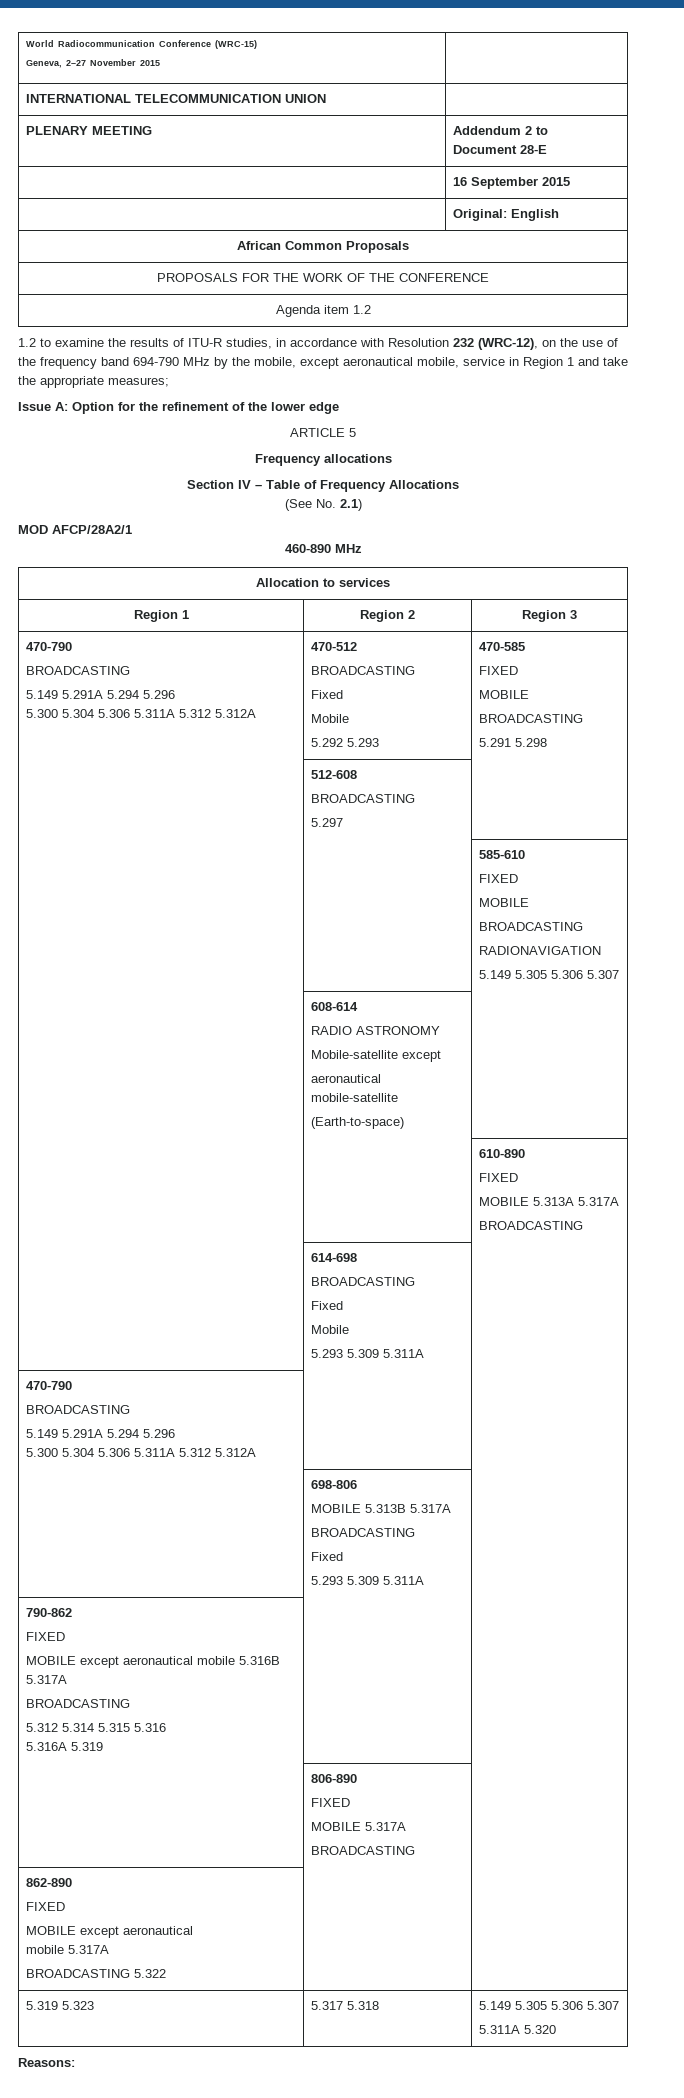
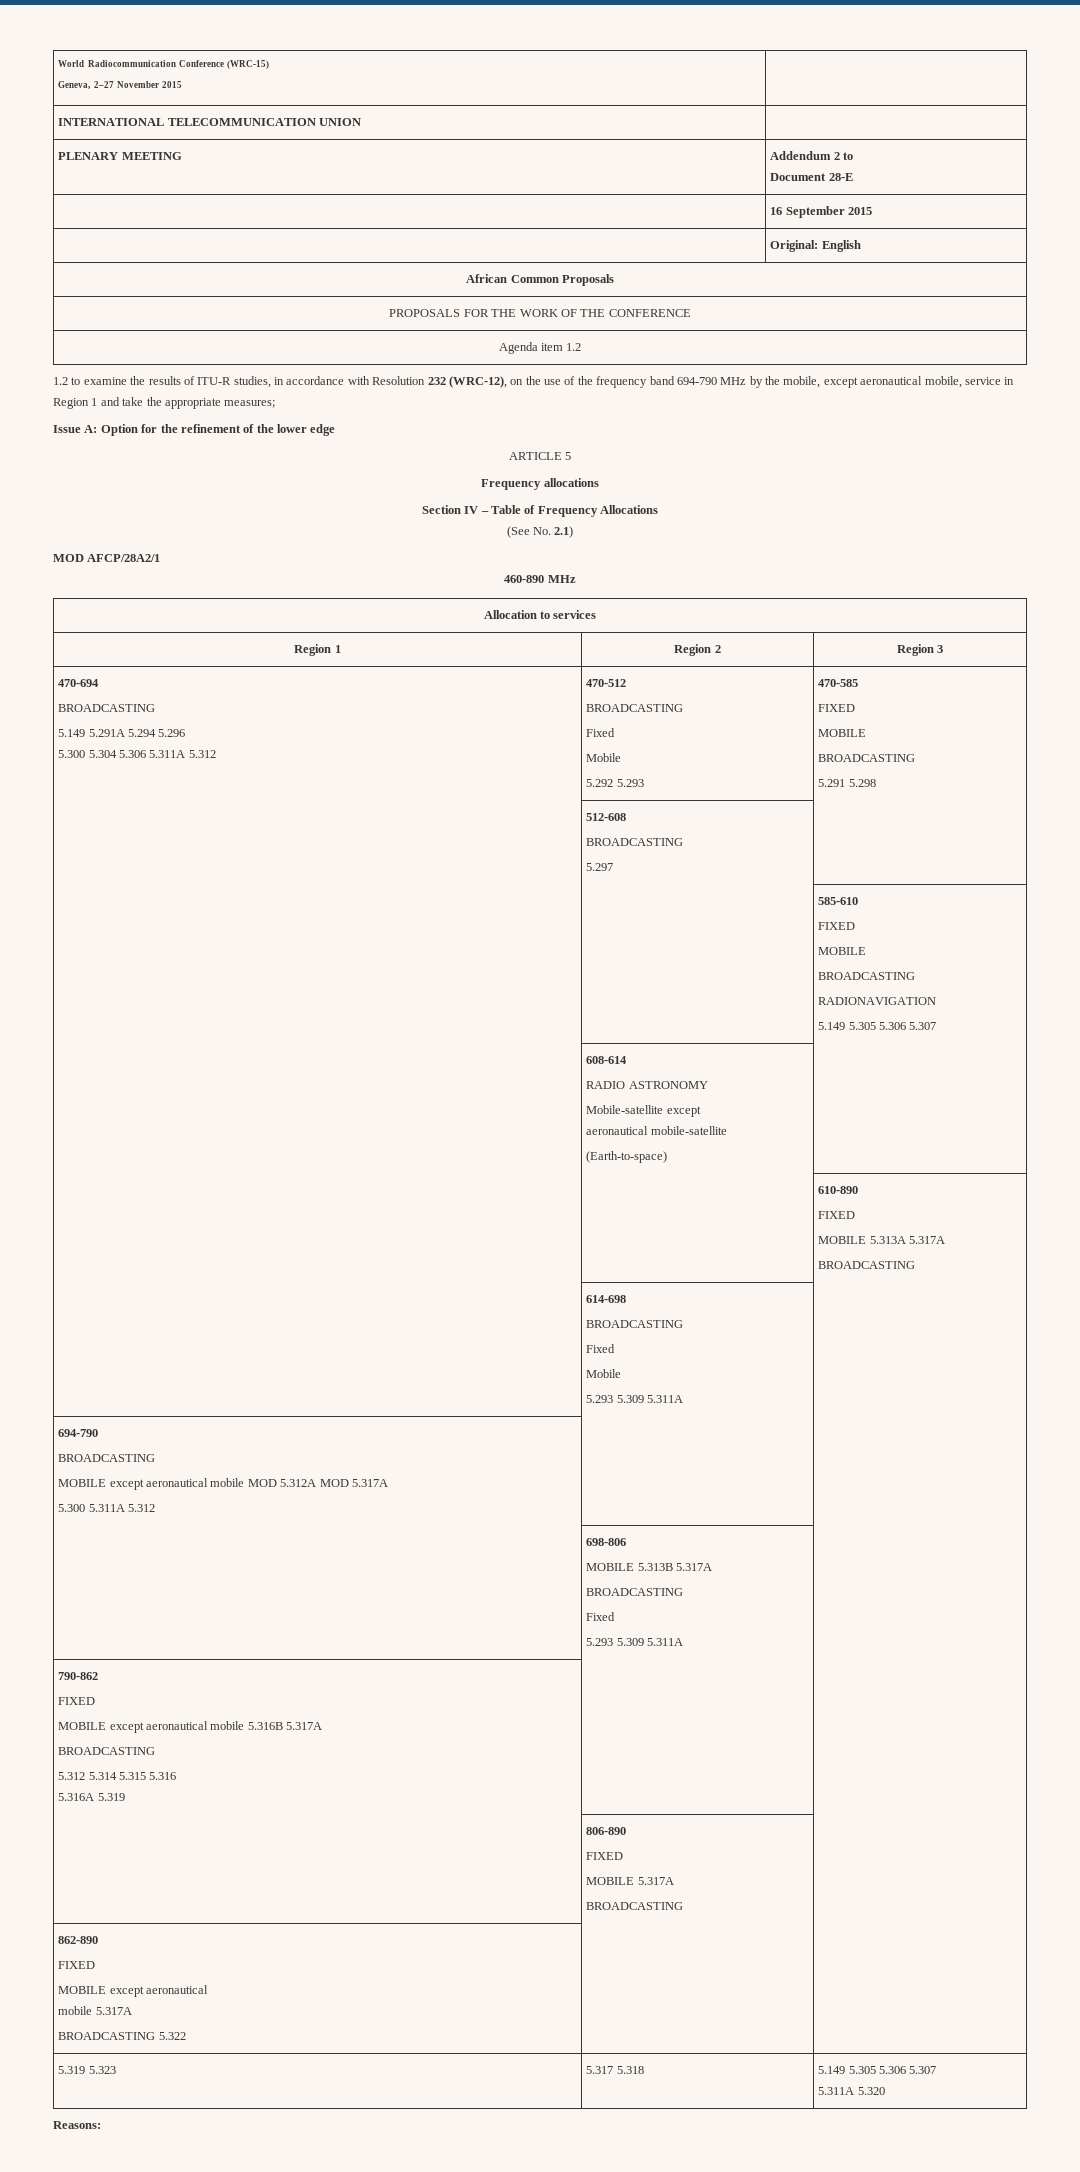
[25,642,72,651] 470-790 -> [58,679,100,687] 470-694
[214,709,256,718] 5.312A -> (216, 754) none
[25,1381,72,1390] [25,1405,130,1414] [25,1429,175,1438] [25,1448,256,1457] 470-790 // BROADCASTING // 5.149 5.291A 5.294 5.296 // 5.300 5.304 5.306 5.311A 5.312 5.312A -> [58,1429,99,1437] [58,1454,156,1462] [58,1478,388,1490] [58,1504,156,1512] 694-790 // BROADCASTING // MOBILE except aeronautical mobile MOD 5.312A MOD 5.317A // 5.300 5.311A 5.312

